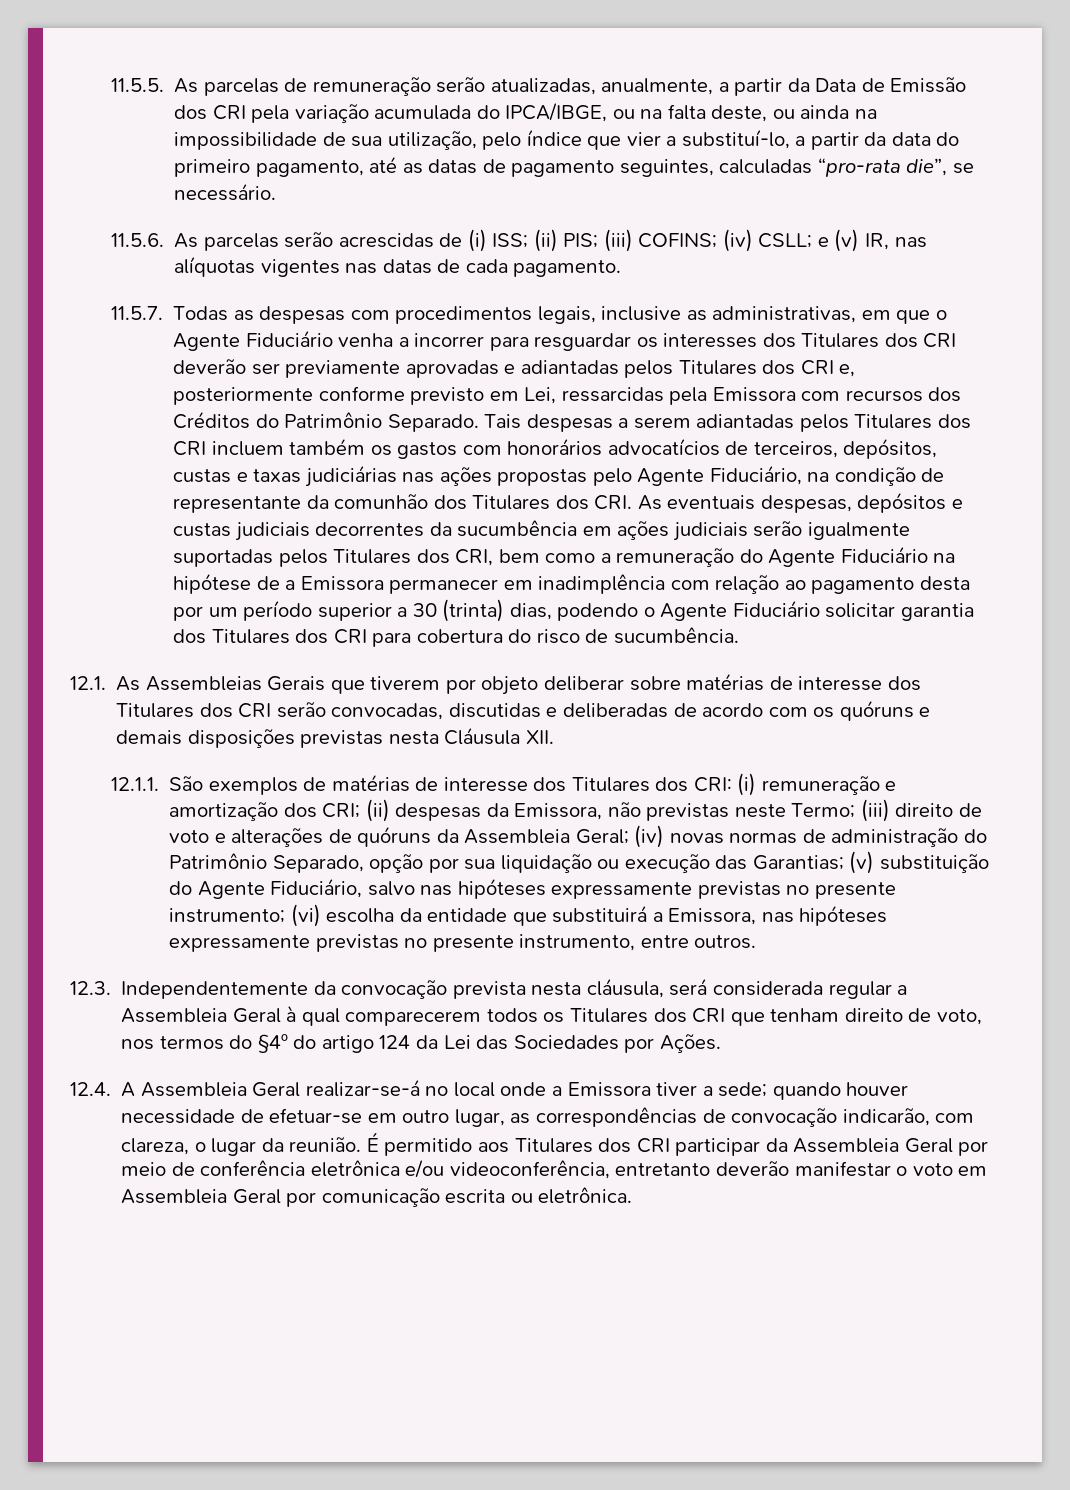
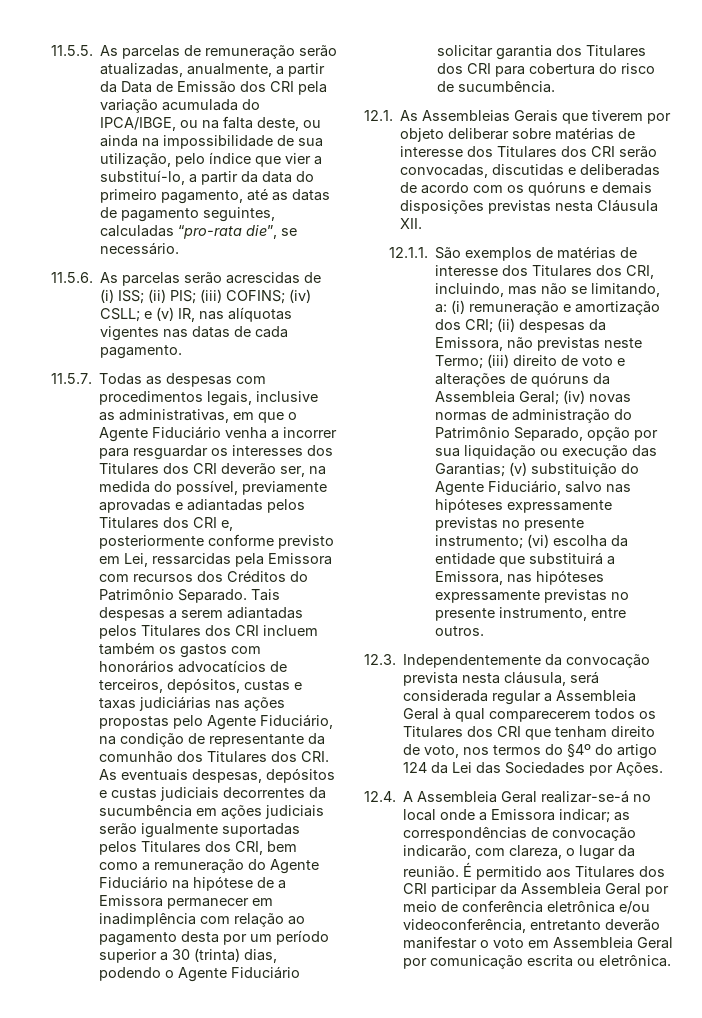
[251,363,280,375] ser -> [280,466,327,477] [99,480,239,495] ser, na medida do possível,
[693,777,732,792] CRI: -> [626,265,655,279] [435,283,661,297] [435,304,448,313] CRI, incluindo, mas não se limitando, a:
[656,1082,909,1100] [121,1108,505,1127] tiver a sede; quando houver necessidade de efetuar-se em outro lugar, -> [559,809,611,823] indicar;

